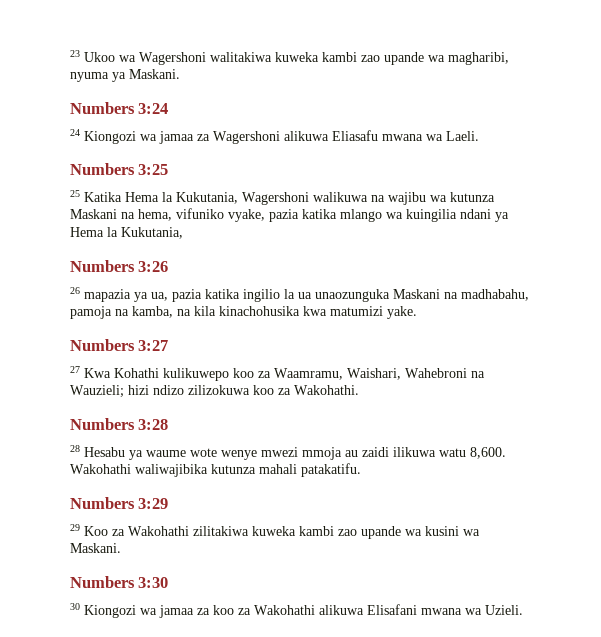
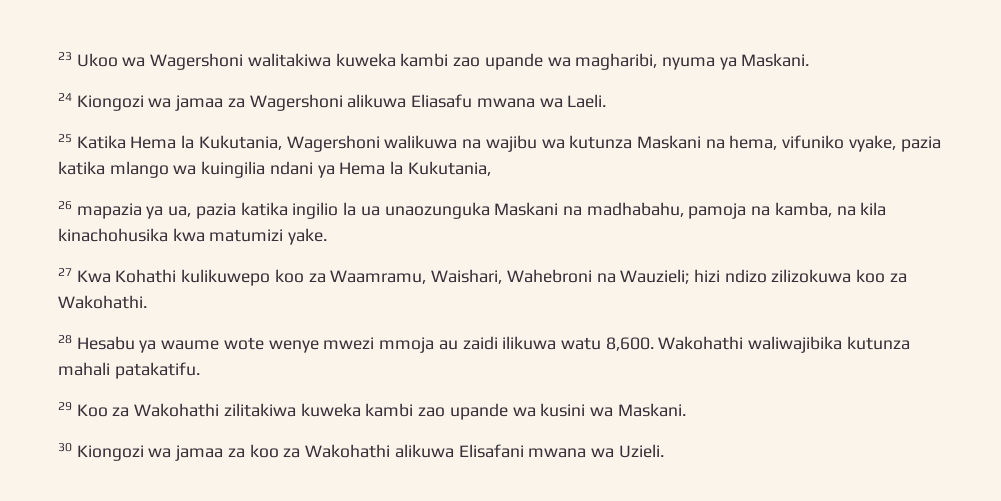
[70,102,169,114] // Numbers 3:24 -> (810, 60) none
[70,163,169,175] // Numbers 3:25 -> (607, 101) none
[70,260,169,272] // Numbers 3:26 -> (491, 168) none
[70,339,169,351] // Numbers 3:27 -> (328, 236) none
[70,418,169,430] // Numbers 3:28 -> (147, 302) none
[70,497,169,509] // Numbers 3:29 -> (200, 370) none
[70,576,169,588] // Numbers 3:30 -> (686, 410) none

